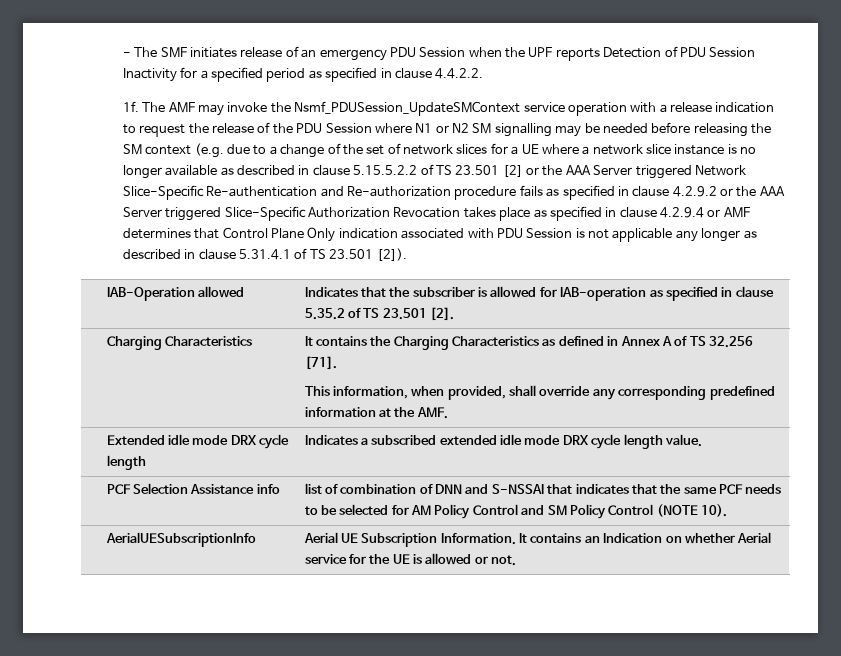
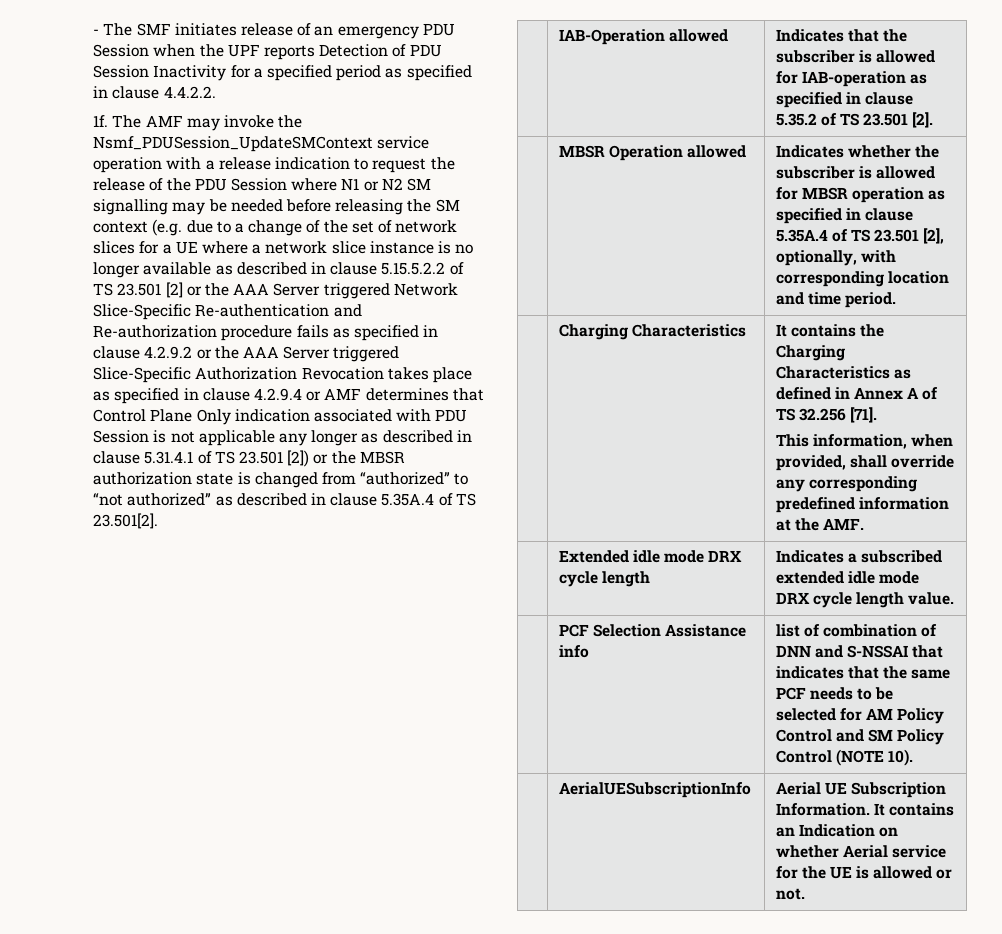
[376,248,407,261] [2]). -> [287,450,405,467] [93,472,469,488] [93,493,476,506] [93,513,159,529] [2]) or the MBSR authorization state is changed from “authorized” to “not authorized” as described in clause 5.35A.4 of TS 23.501[2].
(455, 314) none -> [558,145,746,161] [775,145,939,158] [775,166,935,179] [775,187,946,203] [775,208,913,224] [775,228,945,244] [775,250,896,266] [775,271,949,287] [775,292,896,308] // | MBSR Operation allowed | Indicates whether the subscriber is allowed for MBSR operation as specified in clause 5.35A.4 of TS 23.501 [2], optionally, with corresponding location and time period.

